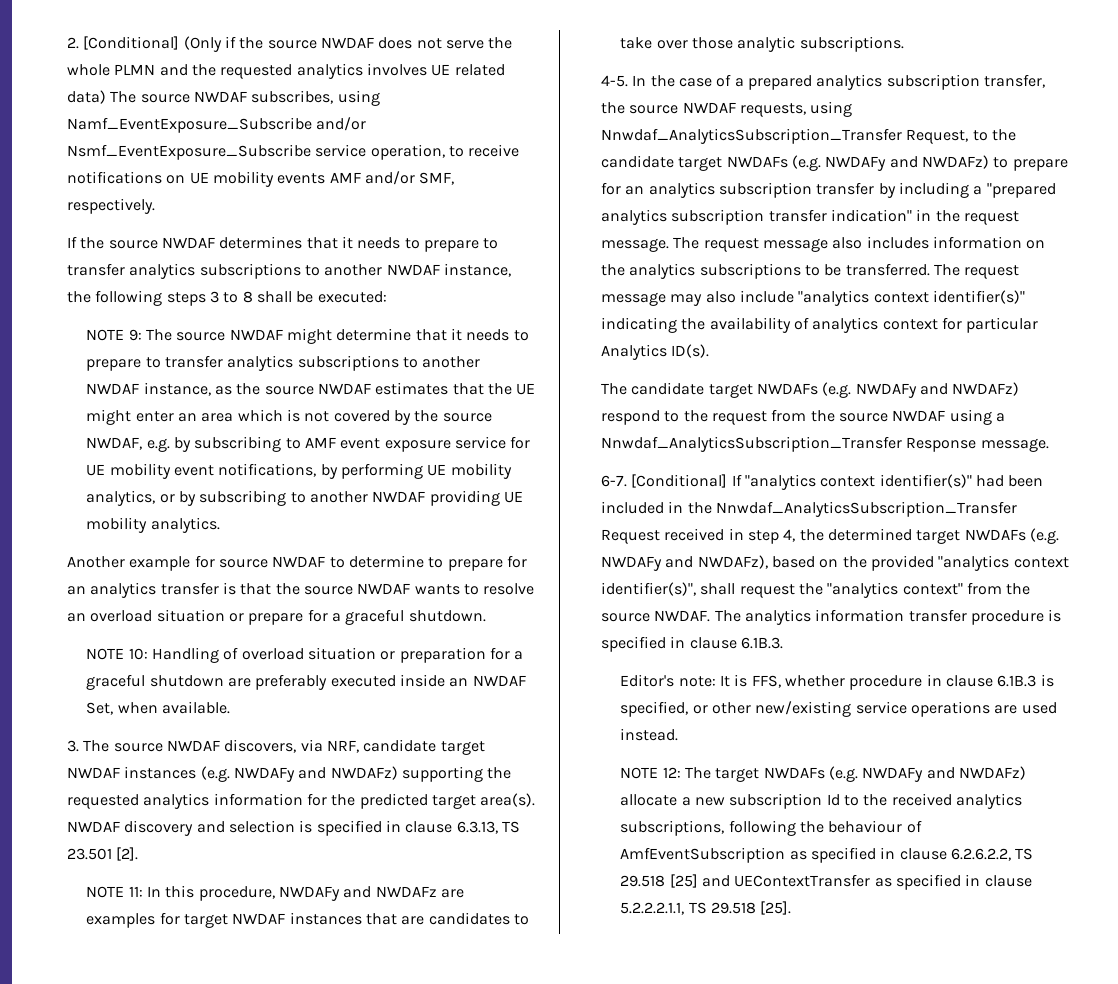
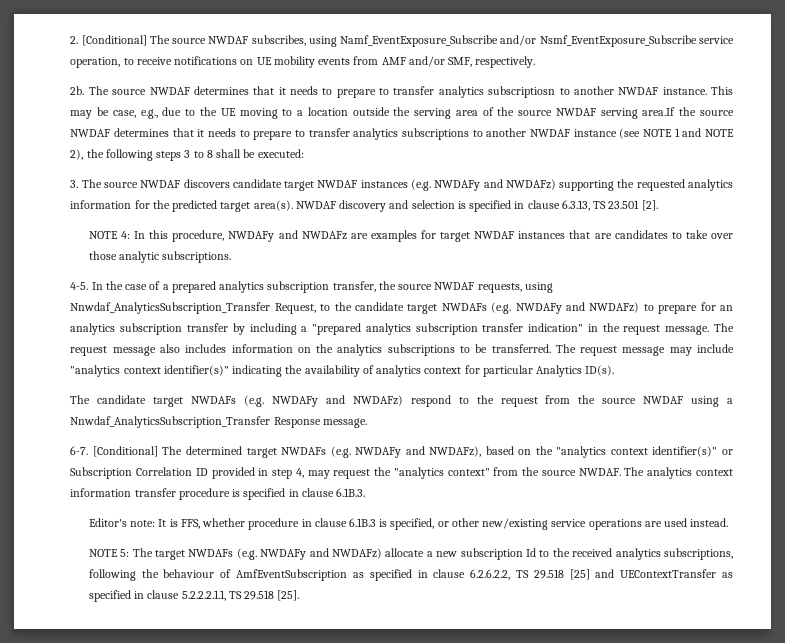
[183,36,513,52] [67,63,505,79] [67,90,107,104] (Only if the source NWDAF does not serve the whole PLMN and the requested analytics involves UE related data) -> (147, 40) none
(326, 178) none -> [353,56,379,65] from
[67,236,78,248] If -> [70,86,733,98] [70,107,676,119] 2b. The source NWDAF determines that it needs to prepare to transfer analytics subscriptiosn to another NWDAF instance. This may be case, e.g., due to the UE moving to a location outside the serving area of the source NWDAF serving area.If
[444,263,512,277] instance, -> [573,128,735,139] [70,149,84,160] instance (see NOTE 1 and NOTE 2),
[86,328,529,344] [86,355,481,371] [86,382,536,396] [86,409,492,425] [86,436,531,452] [86,463,512,479] [86,490,523,506] [86,517,220,533] [67,555,528,571] [67,582,535,598] [67,609,486,625] [86,647,524,663] [86,674,526,690] [86,701,230,715] // NOTE 9: The source NWDAF might determine that it needs to prepare to transfer analytics subscriptions to another NWDAF instance, as the source NWDAF estimates that the UE might enter an area which is not covered by the source NWDAF, e.g. by subscribing to AMF event exposure service for UE mobility event notifications, by performing UE mobility analytics, or by subscribing to another NWDAF providing UE mobility analytics. // Another example for source NWDAF to determine to prepare for an analytics transfer is that the source NWDAF wants to resolve an overload situation or prepare for a graceful shutdown. // NOTE 10: Handling of overload situation or preparation for a graceful shutdown are preferably executed inside an NWDAF Set, when available. -> (304, 153) none
[224,739,360,753] discovers, via NRF, -> [183,179,230,188] discovers
[128,886,143,897] 11: -> [120,231,130,239] 4:
[705,291,736,303] also -> (692, 351) none
[731,474,1044,490] [601,501,1018,517] [601,528,824,544] If "analytics context identifier(s)" had been included in the Nnwdaf_AnalyticsSubscription_Transfer Request received in step 4, the -> [162,446,183,455] The
[871,555,1069,571] [601,582,736,596] provided "analytics context identifier(s)", shall -> [556,446,734,458] [70,467,330,479] "analytics context identifier(s)" or Subscription Correlation ID provided in step 4, may
(812, 617) none -> [696,469,734,476] context
[662,767,681,778] 12: -> [120,549,130,557] 5:

